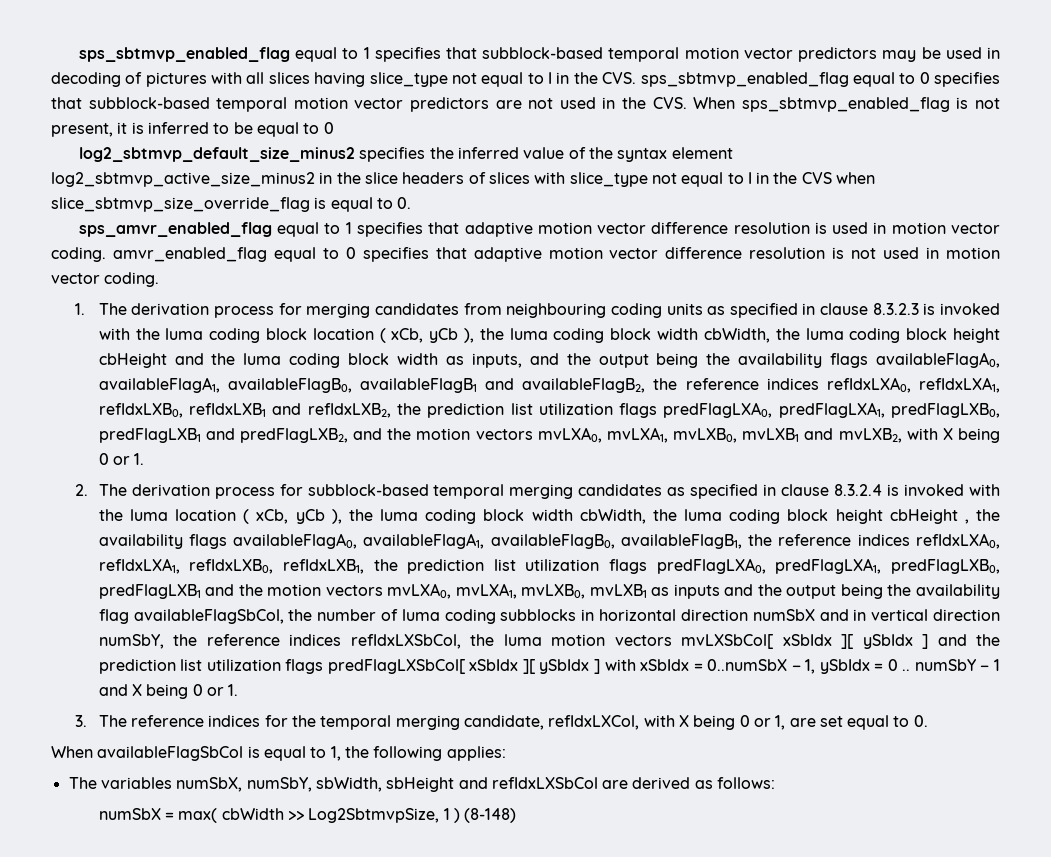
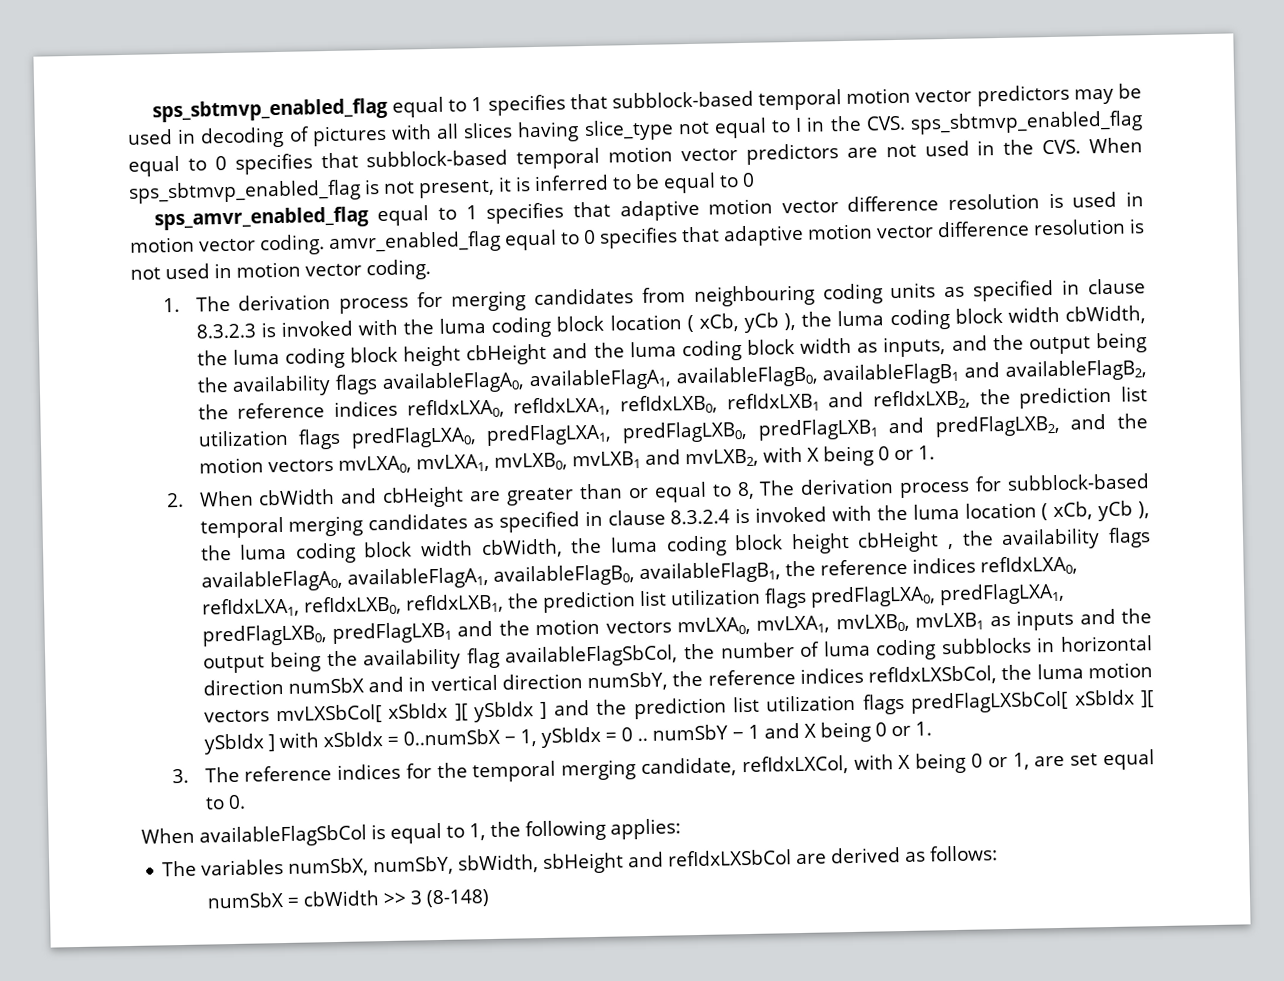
[78,147,733,162] [51,172,876,187] [51,197,412,212] // log2_sbtmvp_default_size_minus2 specifies the inferred value of the syntax element log2_sbtmvp_active_size_minus2 in the slice headers of slices with slice_type not equal to I in the CVS when slice_sbtmvp_size_override_flag is equal to 0. -> (755, 179) none
(88, 490) none -> [198,481,755,509] When cbWidth and cbHeight are greater than or equal to 8,
[178,808,218,823] max( -> (299, 902) none
[308,808,460,823] Log2SbtmvpSize, 1 ) -> [409,890,422,905] 3

